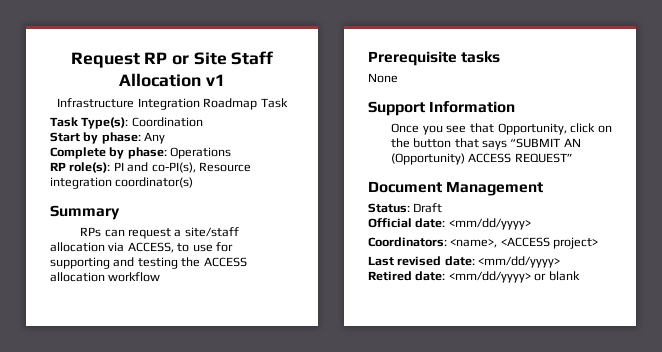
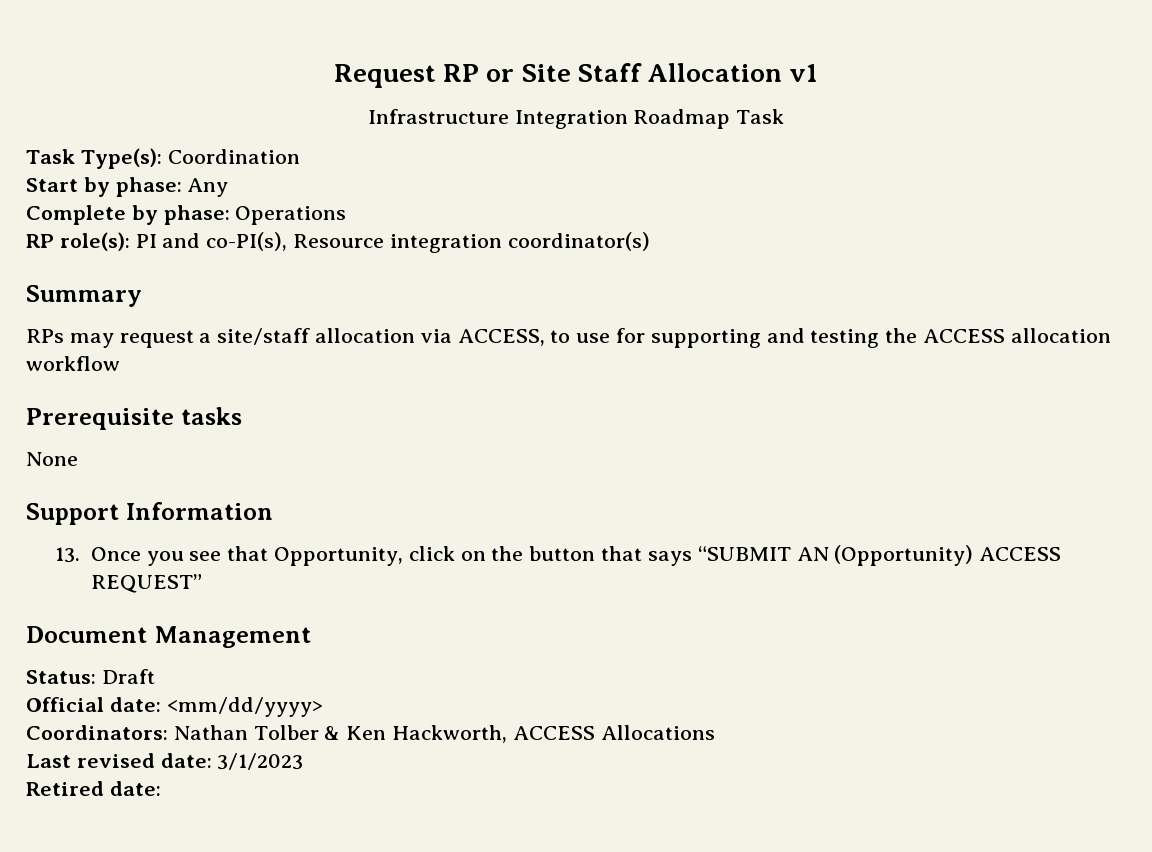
[104,229,125,237] can -> [69,333,114,348] may
(516, 107) none -> [55,547,81,563] 13.
[450,237,599,249] <name>, <ACCESS project> -> [173,725,715,743] Nathan Tolber & Ken Hackworth, ACCESS Allocations
[478,256,561,268] <mm/dd/yyyy> -> [217,753,304,770] 3/1/2023
[448,271,580,283] <mm/dd/yyyy> or blank -> (161, 788) none

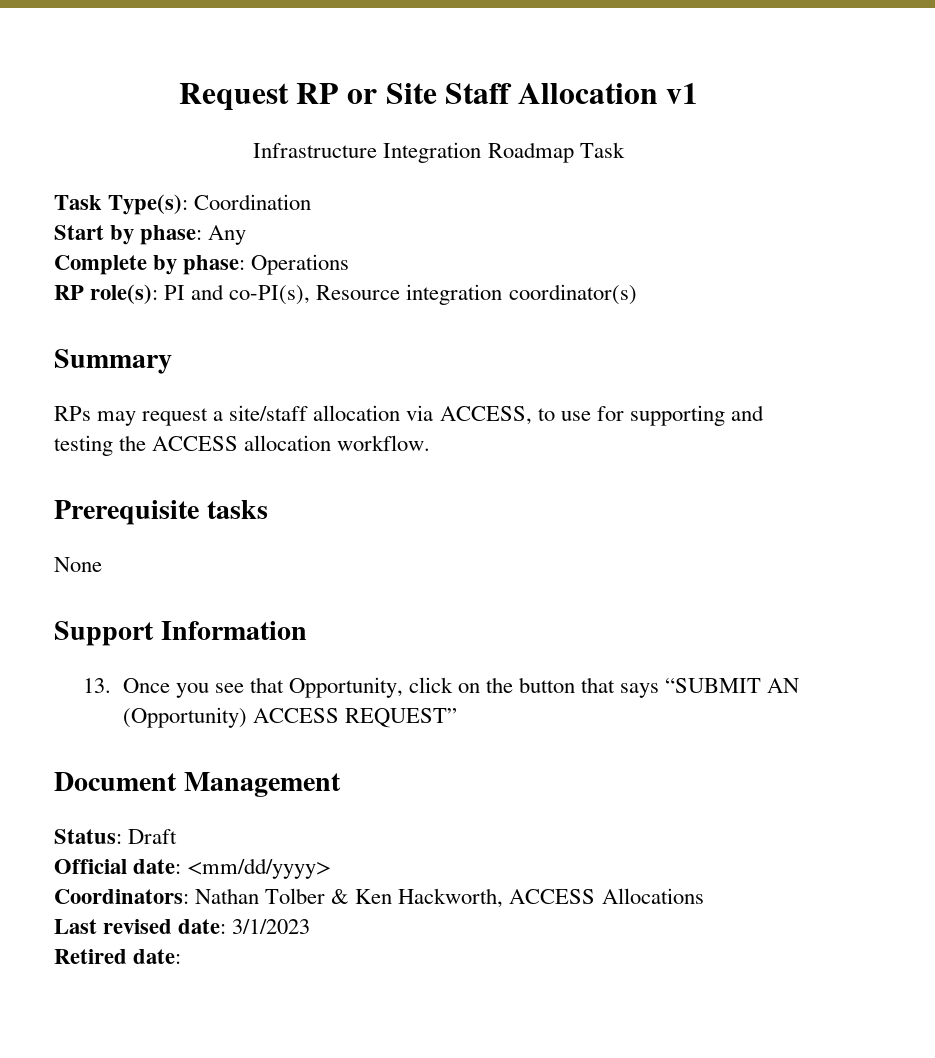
[26,356,120,371] workflow -> [337,435,431,451] workflow.

